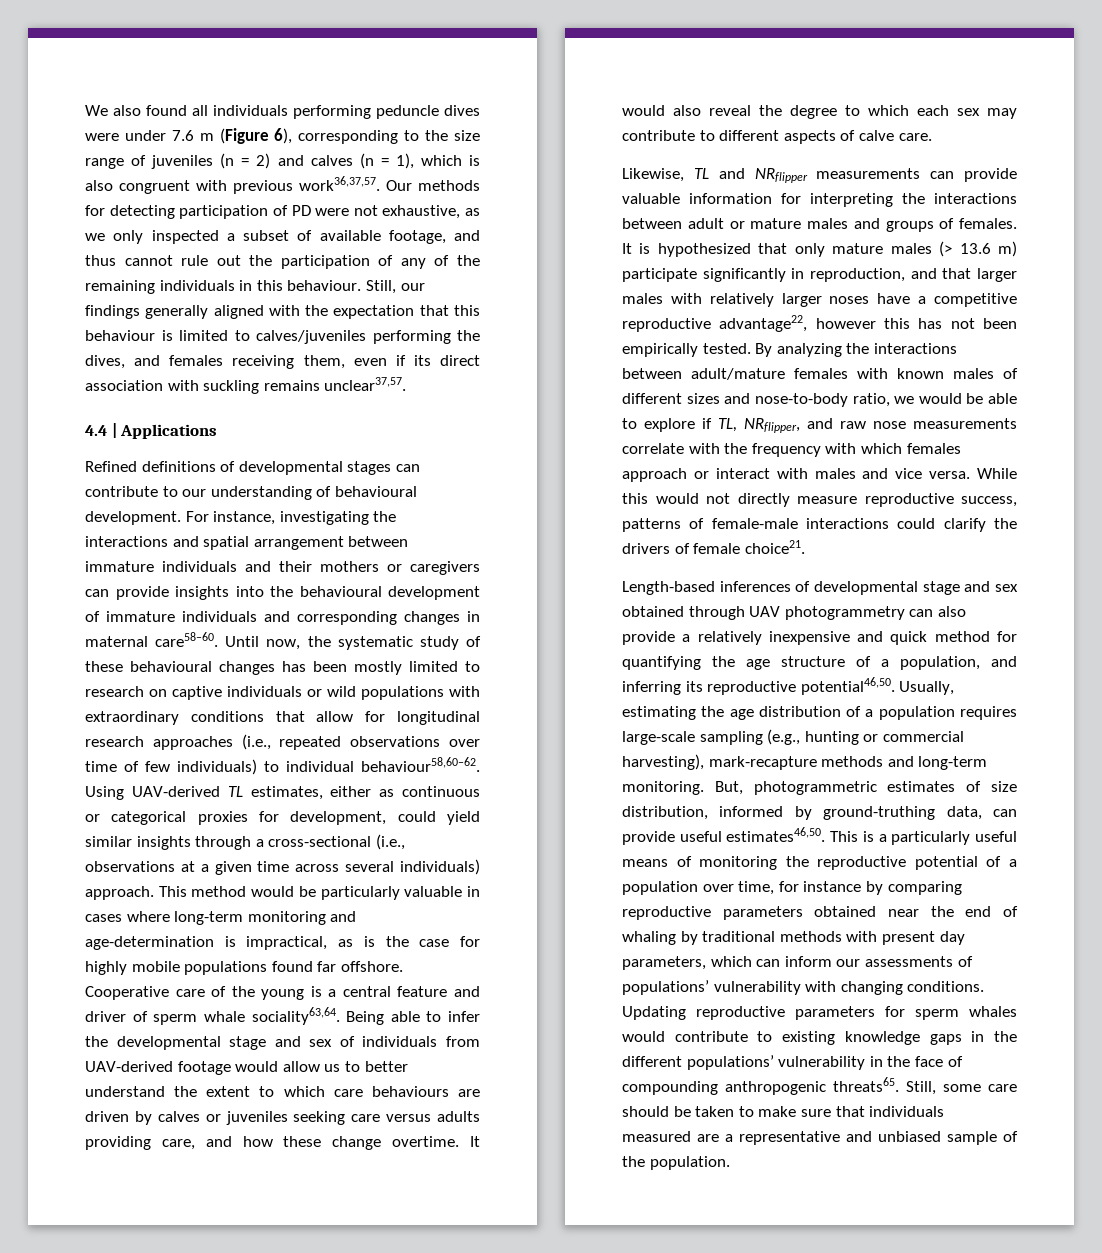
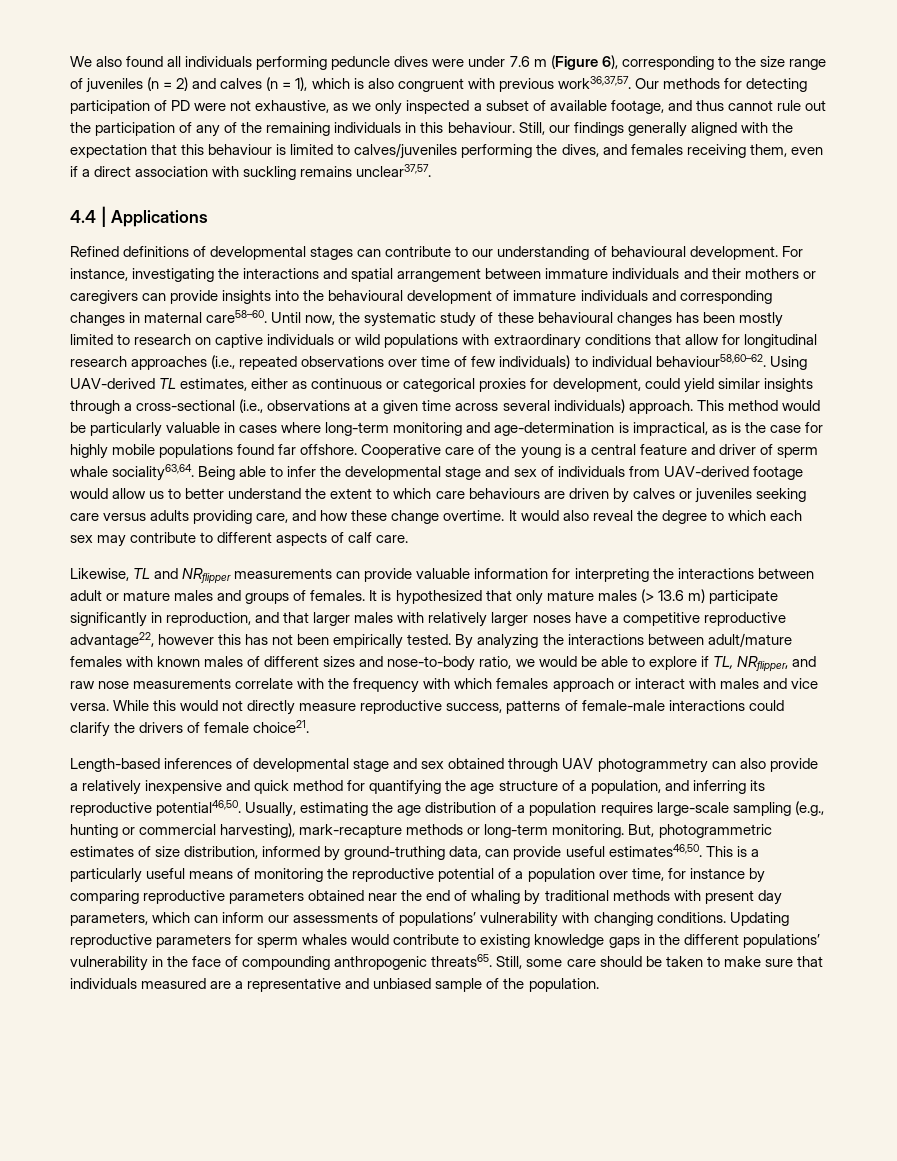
[413,355,431,366] its -> [82,169,91,177] a
[858,130,894,141] calve -> [348,532,373,543] calf
[887,756,914,767] and -> [467,827,481,835] or

